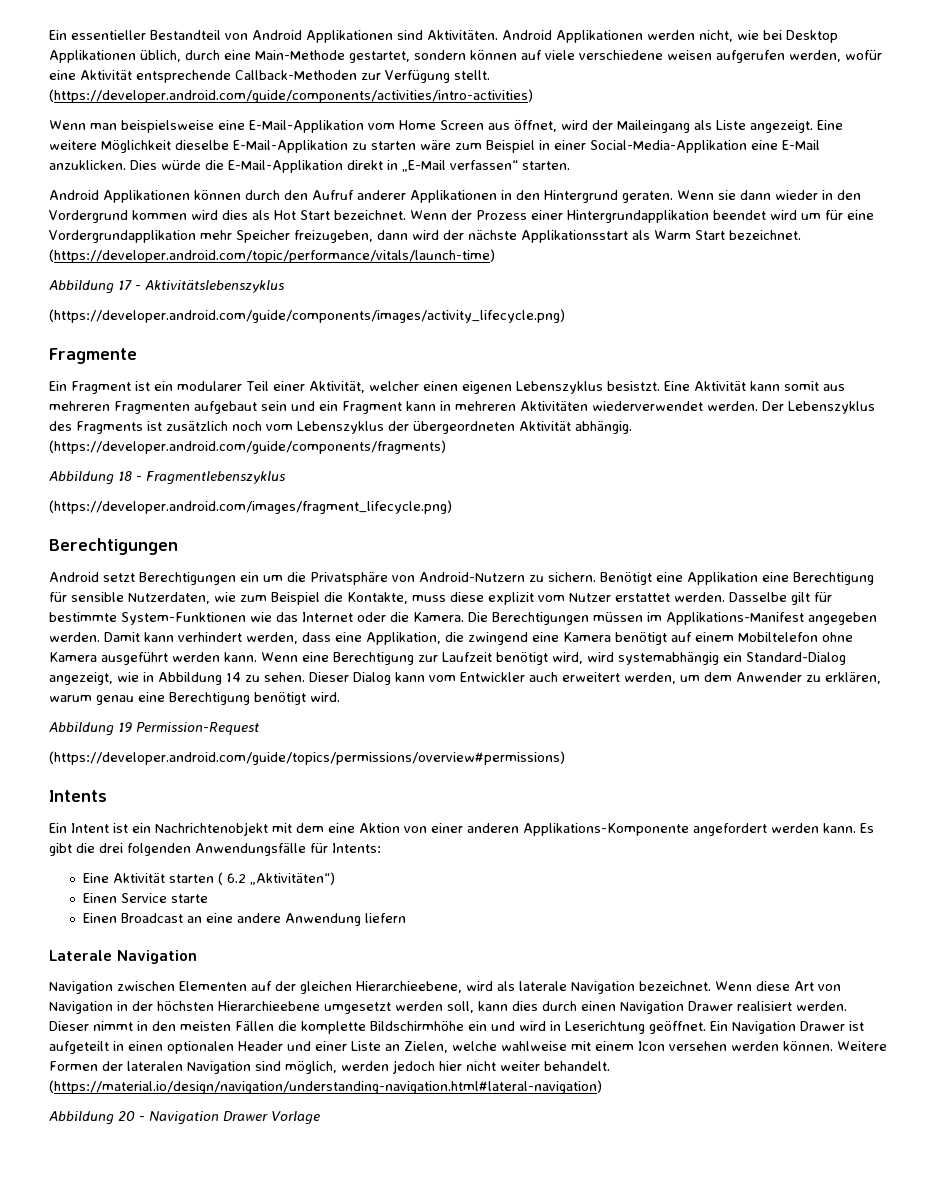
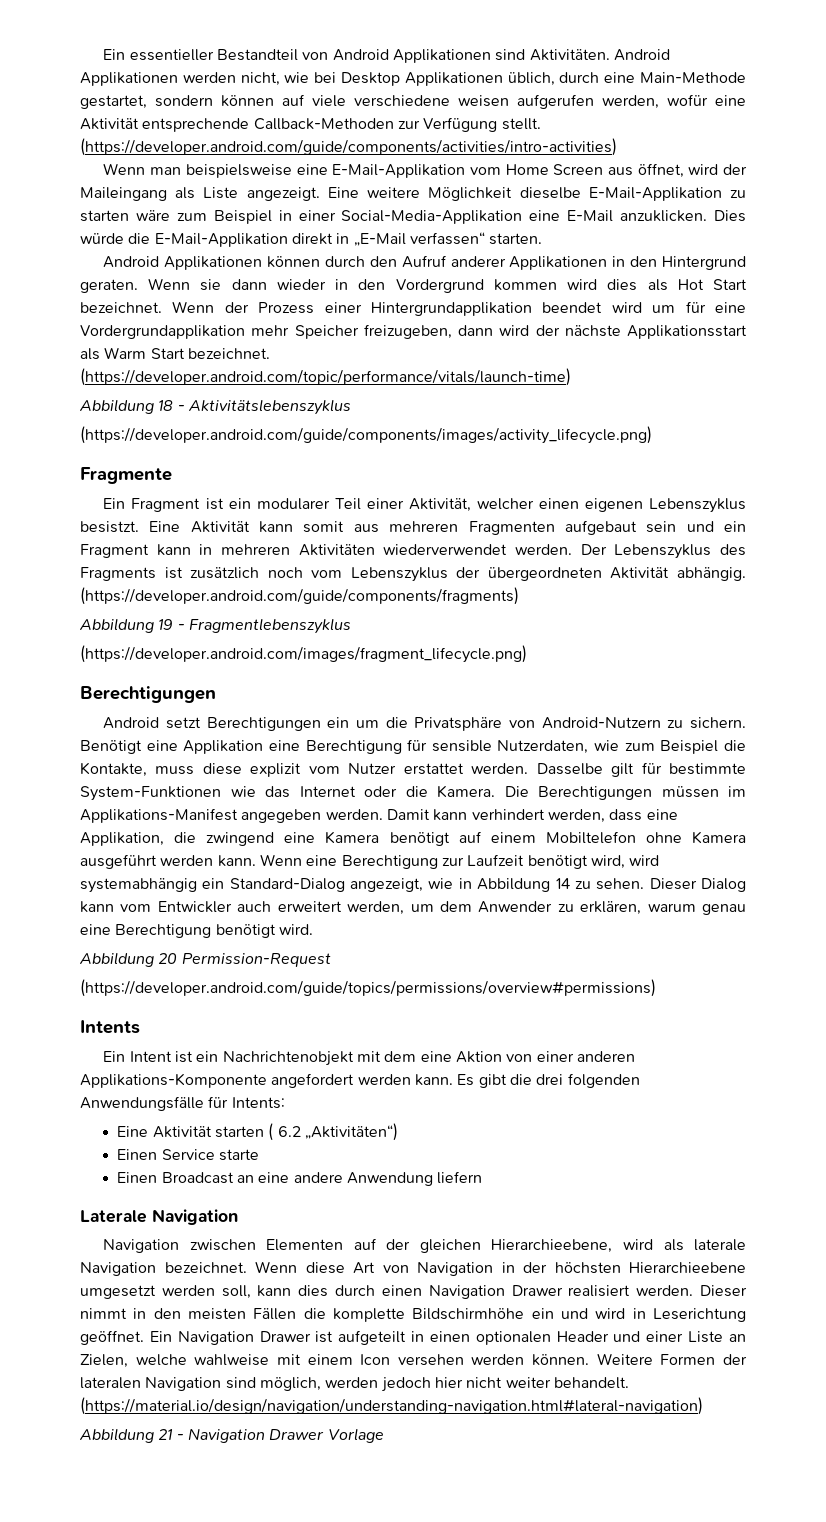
[118,280,132,290] 17 -> [158,400,174,411] 18
[118,471,132,481] 18 -> [158,619,174,630] 19
[118,722,132,732] 19 -> [158,953,178,964] 20
[118,1111,135,1121] 20 -> [158,1429,174,1440] 21

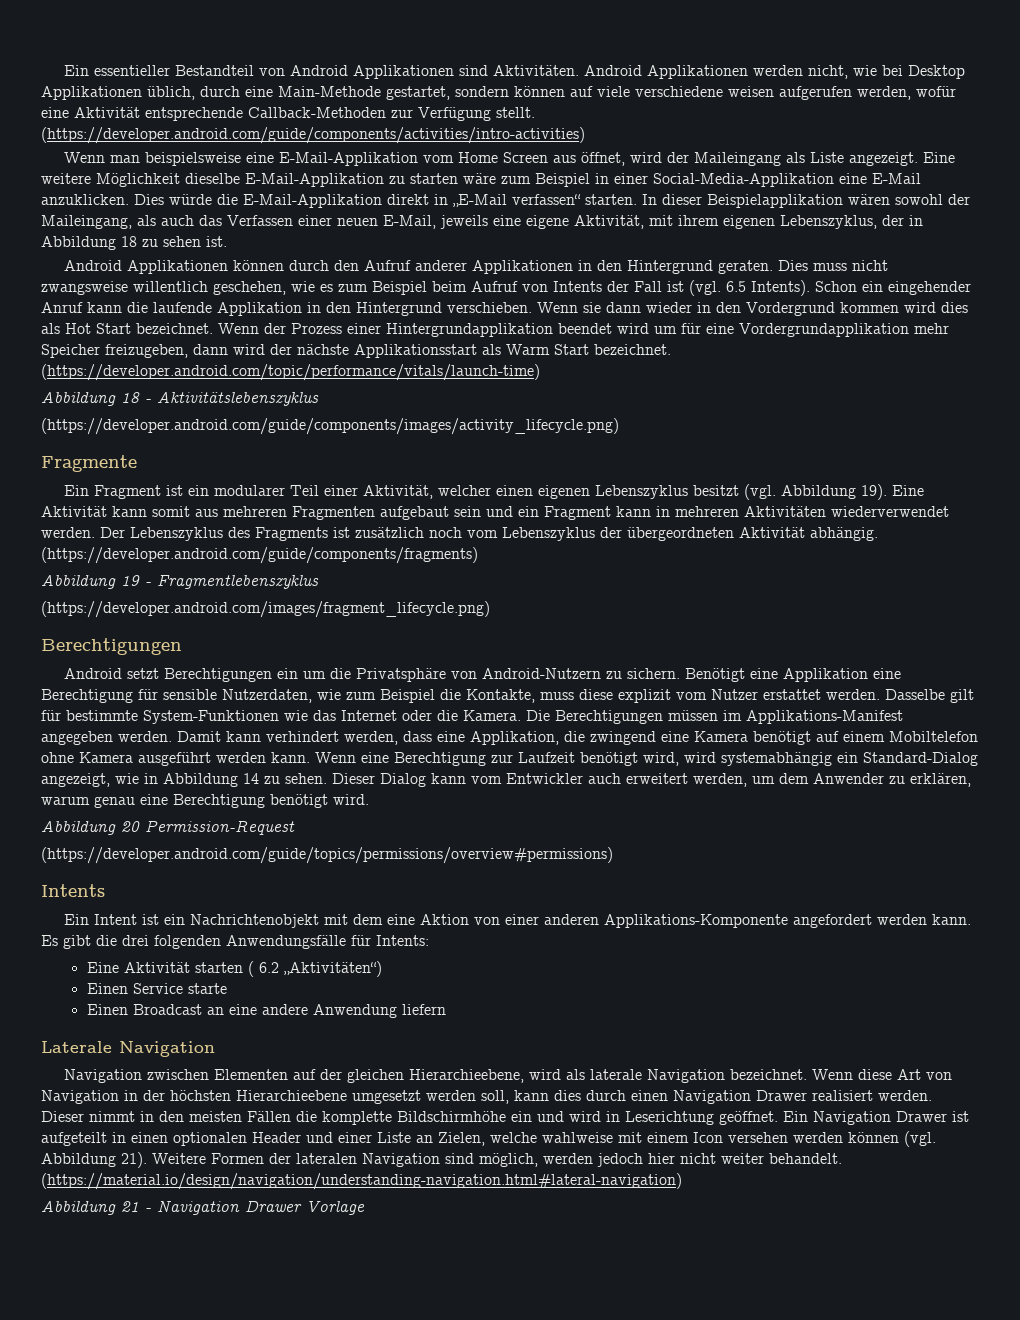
(543, 239) none -> [642,194,970,208] [41,215,923,229] [41,236,227,250] In dieser Beispielapplikation wären sowohl der Maileingang, als auch das Verfassen einer neuen E-Mail, jeweils eine eigene Aktivität, mit ihrem eigenen Lebenszyklus, der in Abbildung 18 zu sehen ist.
(138, 286) none -> [777,260,888,271] [41,280,971,296] [41,302,532,316] Dies muss nicht zwangsweise willentlich geschehen, wie es zum Beispiel beim Aufruf von Intents der Fall ist (vgl. 6.5 Intents). Schon ein eingehender Anruf kann die laufende Applikation in den Hintergrund verschieben.
[80,521,139,533] besistzt. -> [692,484,887,500] besitzt (vgl. Abbildung 19).
[532,1354,590,1366] können. -> [848,1131,936,1147] [41,1152,147,1168] können (vgl. Abbildung 21).

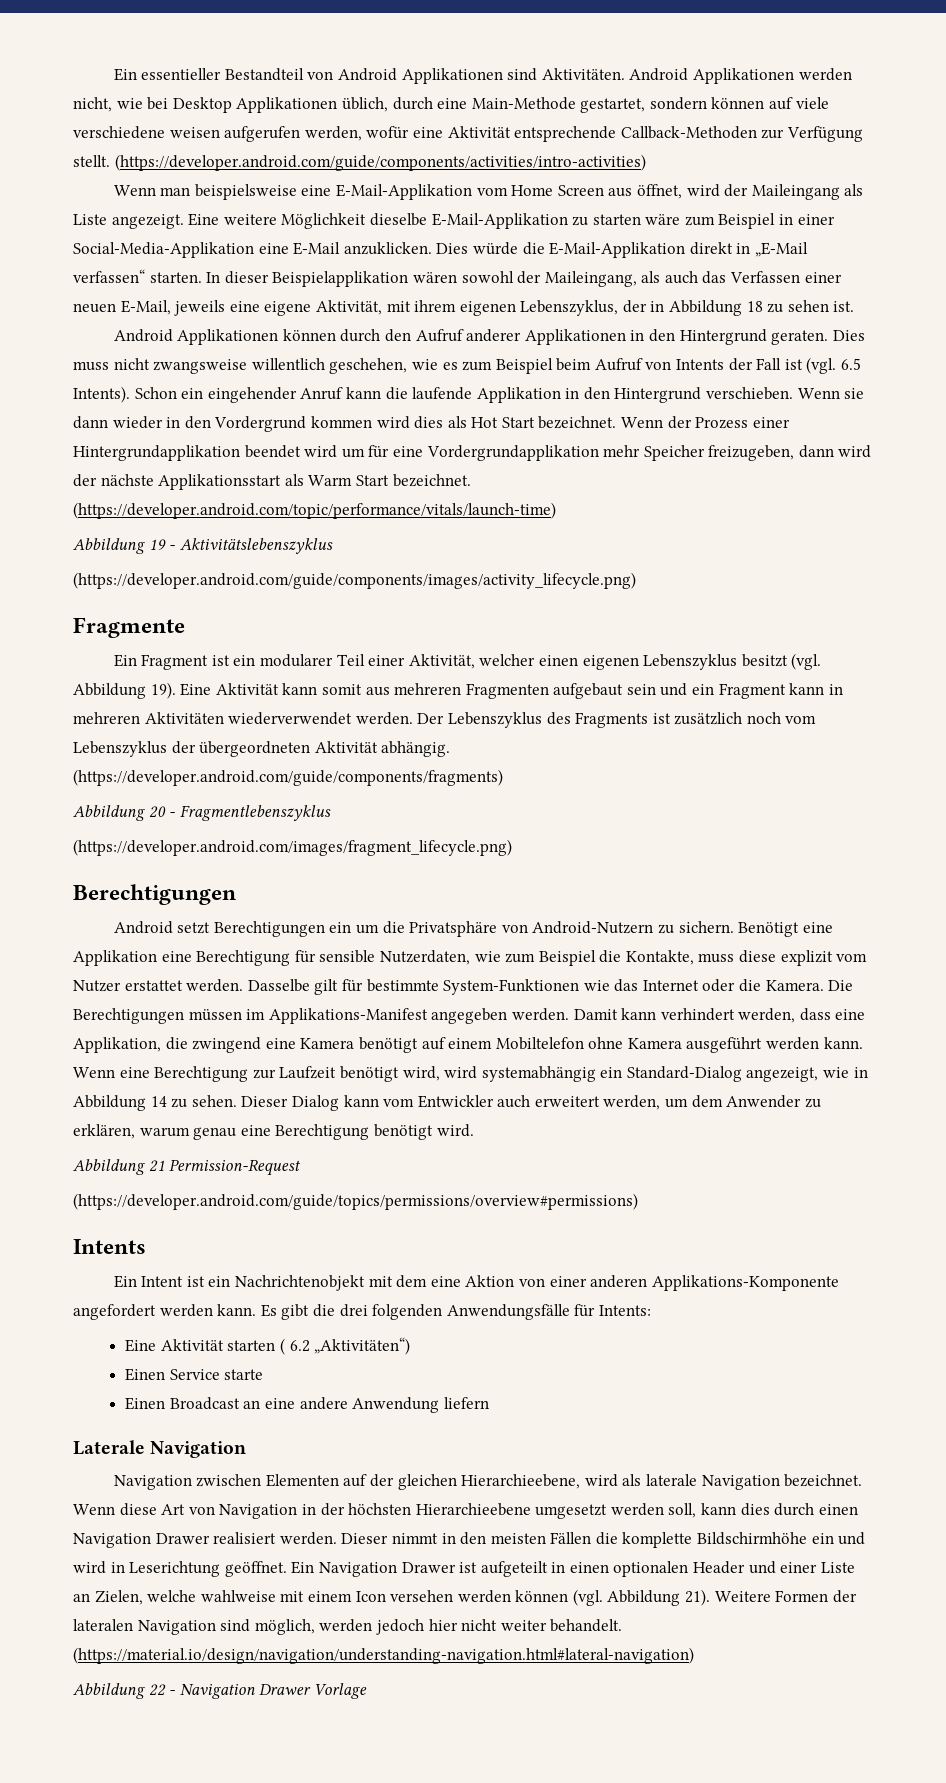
[121,392,140,403] 18 -> [148,539,166,550] 19
[121,575,140,586] 19 -> [148,806,166,818] 20
[121,821,140,832] 20 -> [148,1160,165,1172] 21
[121,1201,139,1212] 21 -> [148,1684,166,1696] 22

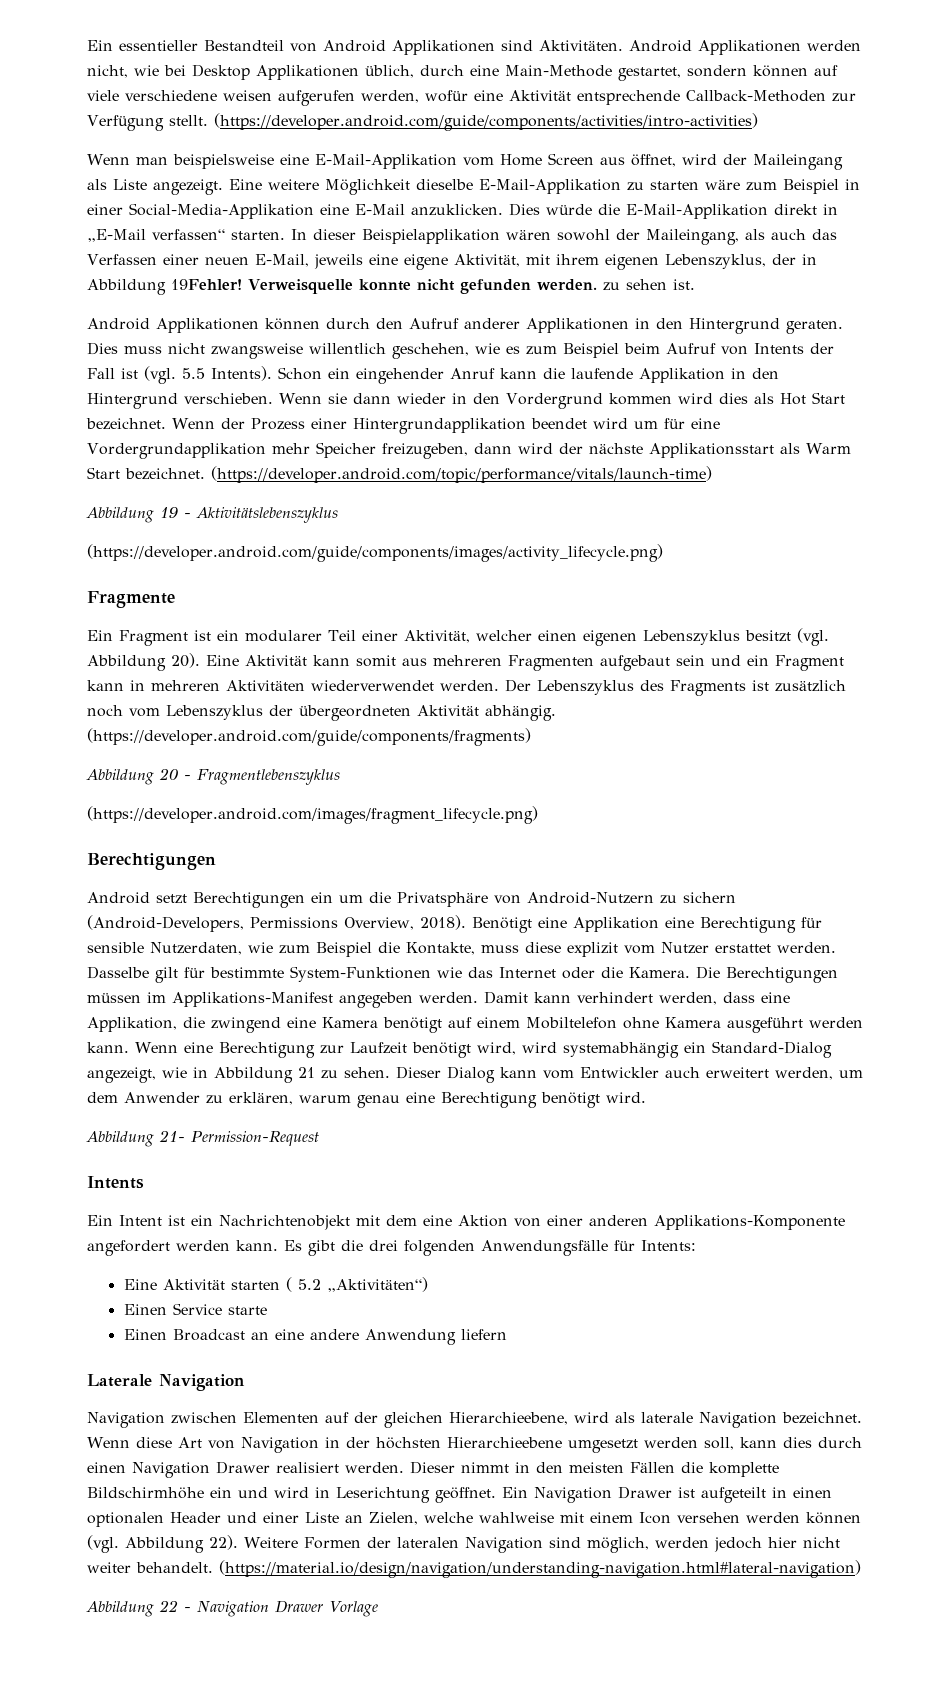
[746,301,763,312] 18 -> [171,279,597,294] 19Fehler! Verweisquelle konnte nicht gefunden werden.
[841,358,862,370] 6.5 -> [182,368,205,379] 5.5
[150,682,176,699] 19). -> [171,653,200,668] 20).
[678,921,734,933] sichern. -> [683,892,736,903] [87,915,466,932] sichern (Android-Developers, Permissions Overview, 2018).
[150,1096,167,1107] 14 -> [298,1067,315,1078] 21
[148,1160,165,1172] 21 -> [159,1130,185,1142] 21-
[73,1193,638,1210] // (https://developer.android.com/guide/topics/permissions/overview#permissions) -> (319, 1138) none
[289,1340,310,1352] 6.2 -> [297,1279,321,1290] 5.2
[685,1589,711,1606] 21). -> [209,1535,238,1550] 22).

